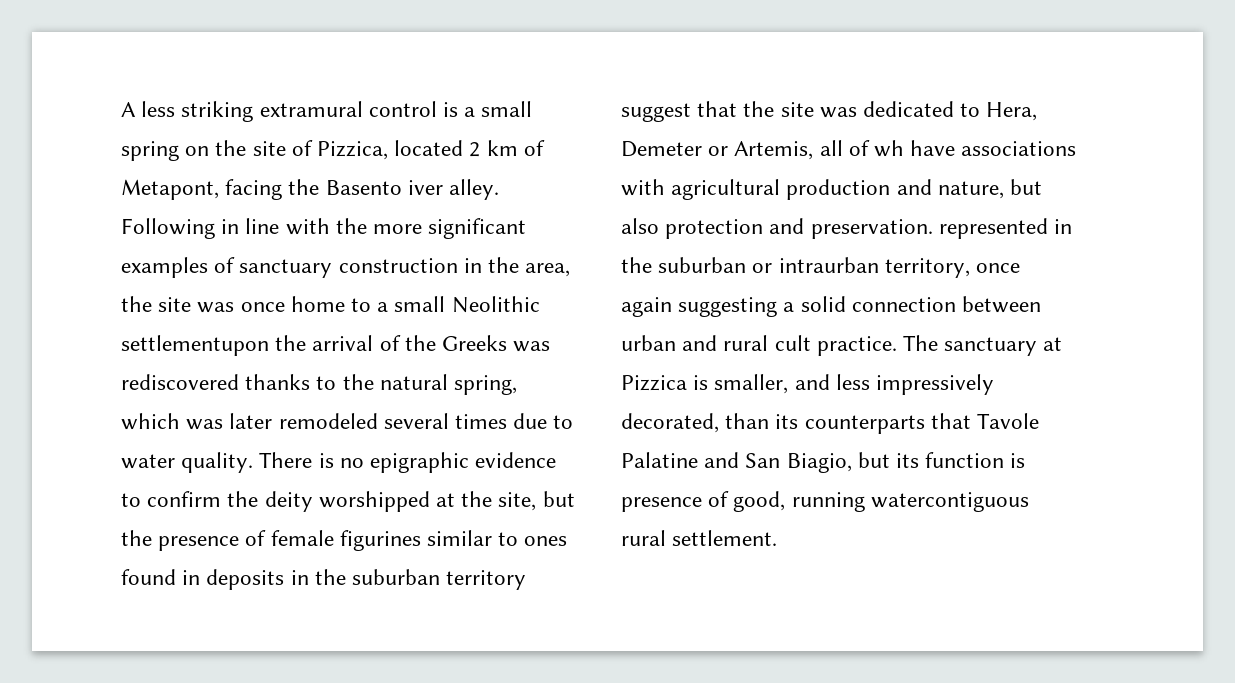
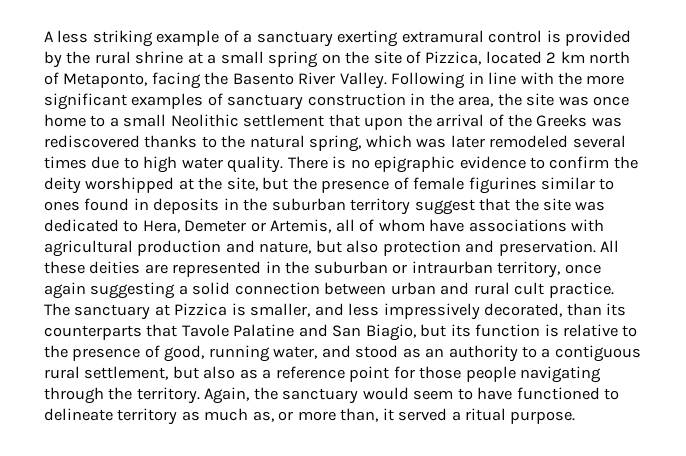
[259,101,459,117] extramural control is -> [156,30,632,47] [44,51,203,68] example of a sanctuary exerting extramural control is provided by the rural shrine at
[523,140,545,156] [121,179,219,200] of Metapont, -> [589,51,631,64] [44,72,148,88] north of Metaponto,
[407,179,500,200] iver alley. -> [298,72,387,89] River Valley.
[121,335,269,356] settlementupon -> [243,114,404,130] settlement that upon
(574, 422) none -> [143,156,178,173] high
[874,140,905,157] wh -> [378,219,425,232] whom
(933, 229) none -> [600,240,620,252] [44,261,168,274] All these deities are
(1026, 460) none -> [563,324,638,337] [44,345,68,358] relative to the
[870,492,1029,512] [621,530,778,546] watercontiguous rural settlement. -> [273,345,641,362] [44,366,602,383] [44,387,620,404] [44,408,576,425] water, and stood as an authority to a contiguous rural settlement, but also as a reference point for those people navigating through the territory. Again, the sanctuary would seem to have functioned to delineate territory as much as, or more than, it served a ritual purpose.

